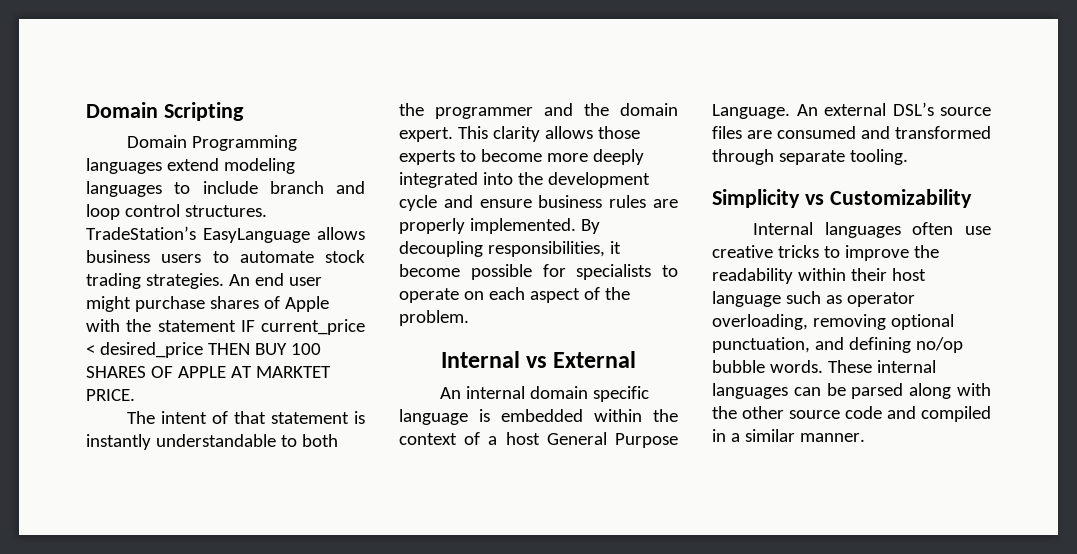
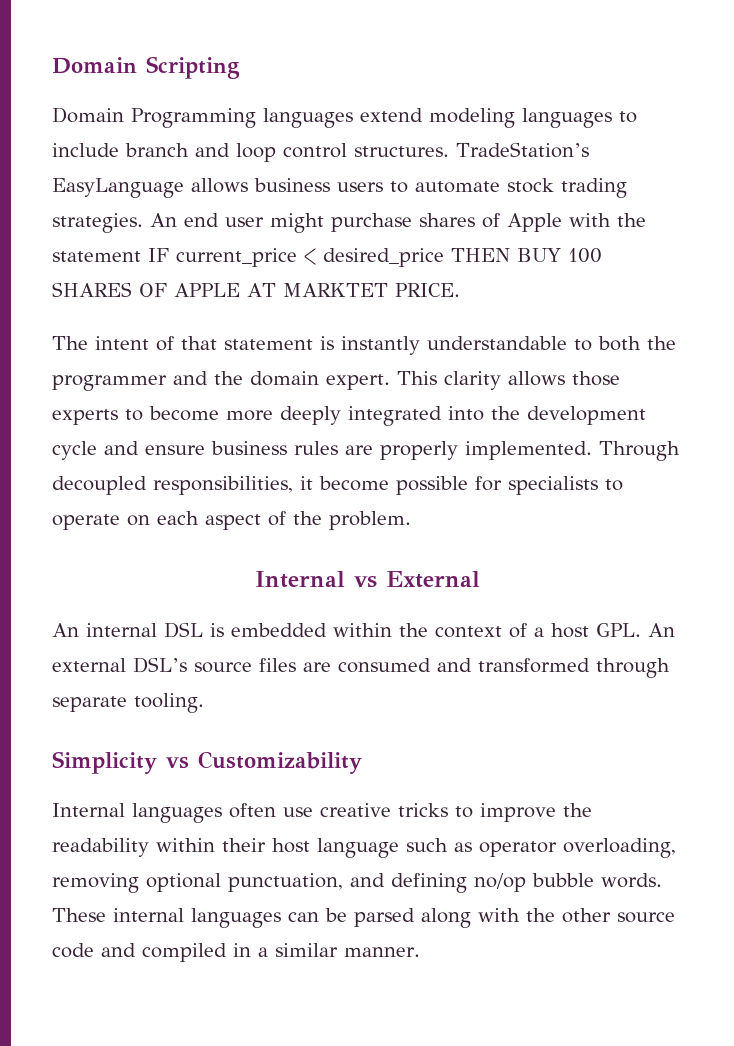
[580,219,600,234] [399,241,483,257] By decoupling -> [599,441,680,461] [52,476,147,495] Through decoupled
[530,386,650,402] [399,409,468,425] domain specific language -> [164,622,203,638] DSL
[546,432,678,448] [712,104,790,119] General Purpose Language. -> [596,623,641,637] GPL.

